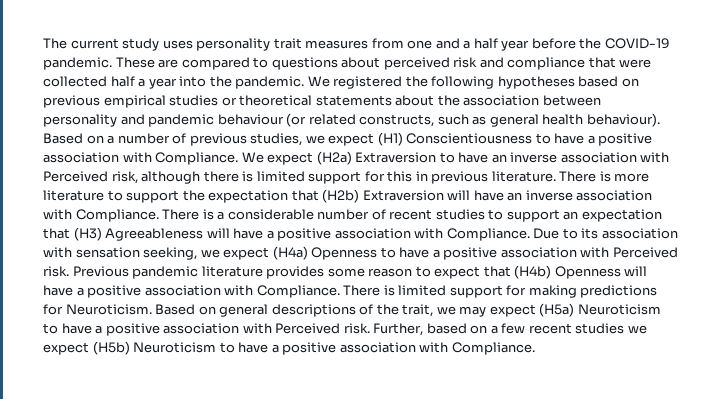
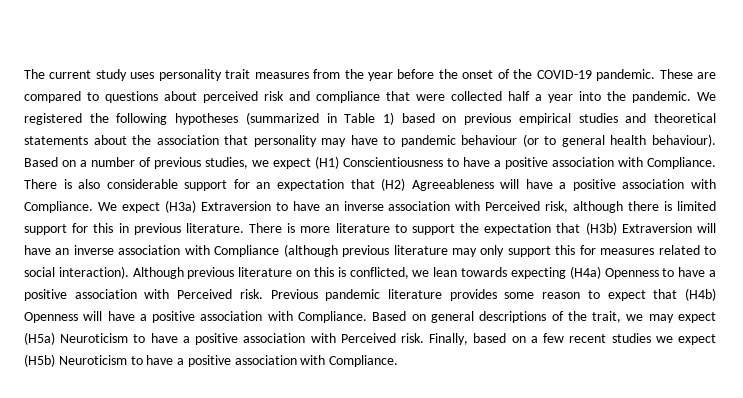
[407,38,576,51] one and a half year before -> [344,69,510,81] the year before the onset of
(575, 82) none -> [245,112,395,125] (summarized in Table 1)
[221,97,237,106] or -> [625,113,647,123] and
[542,95,601,106] [43,113,487,127] between personality and pandemic behaviour (or related constructs, such as -> [224,134,557,147] that personality may have to pandemic behaviour (or to
(239, 158) none -> [24,178,716,191] [24,201,93,213] There is also considerable support for an expectation that (H2) Agreeableness will have a positive association with Compliance.
[316,151,352,165] (H2a) -> [164,200,196,213] (H3a)
[322,189,360,203] (H2b) -> [585,222,617,235] (H3b)
[75,209,662,222] [43,227,678,241] [43,247,270,260] Compliance. There is a considerable number of recent studies to support an expectation that (H3) Agreeableness will have a positive association with Compliance. Due to its association with sensation seeking, we expect -> [214,244,716,257] [24,266,566,279] Compliance (although previous literature may only support this for measures related to social interaction). Although previous literature on this is conflicted, we lean towards expecting
[343,285,658,298] [43,304,152,315] There is limited support for making predictions for Neuroticism. -> (368, 317) none
[373,323,424,336] Further, -> [429,333,469,345] Finally,

